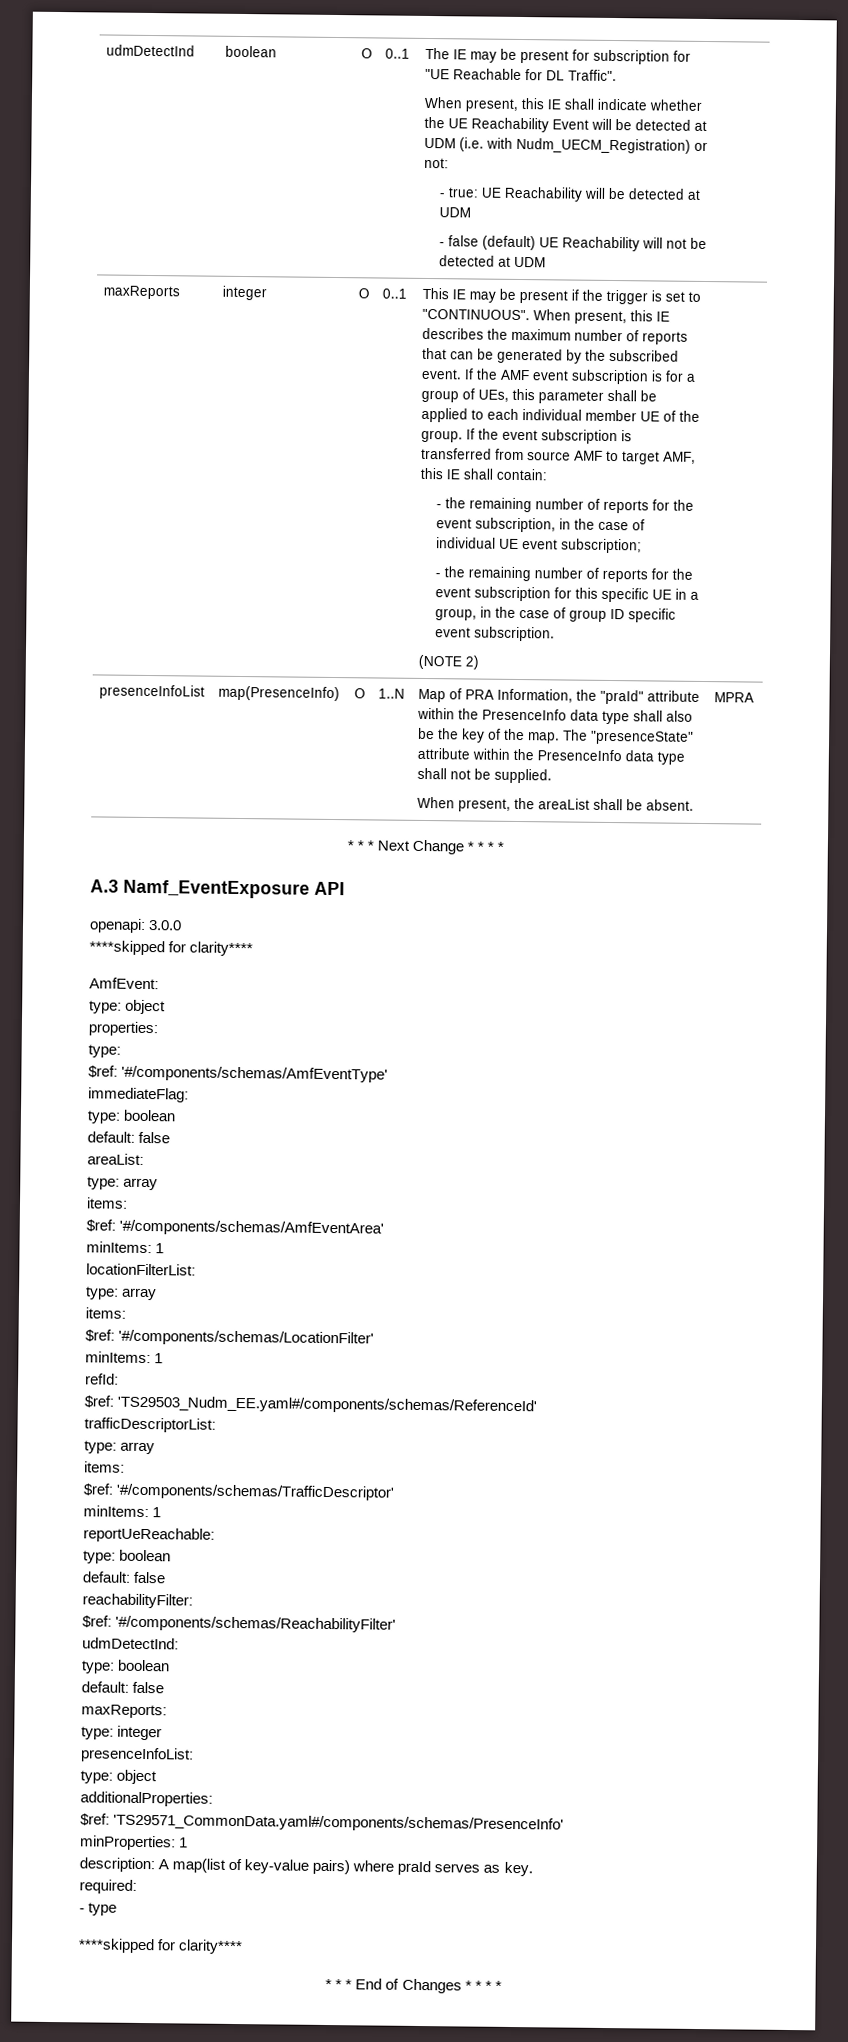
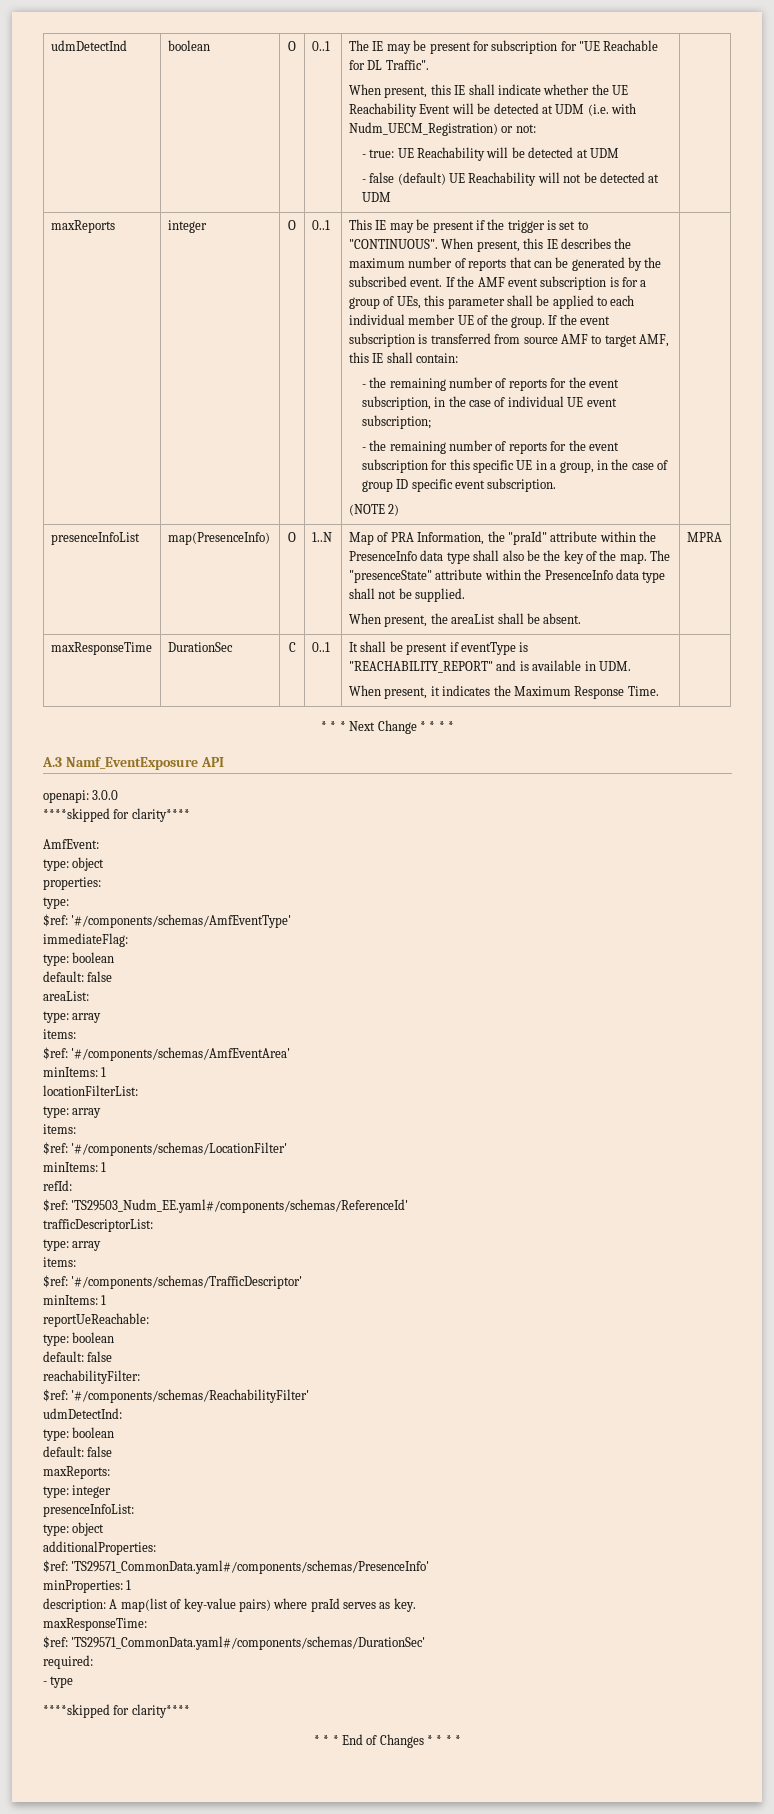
(754, 697) none -> [50,642,152,655] [167,642,233,652] [288,642,296,652] [311,642,330,652] [348,641,529,655] [348,660,631,673] [348,685,659,699] // maxResponseTime | DurationSec | C | 0..1 | It shall be present if eventType is "REACHABILITY_REPORT" and is available in UDM. // When present, it indicates the Maximum Response Time. |
(533, 1869) none -> [43,1618,147,1631] [43,1636,426,1650] // maxResponseTime: // $ref: 'TS29571_CommonData.yaml#/components/schemas/DurationSec'

